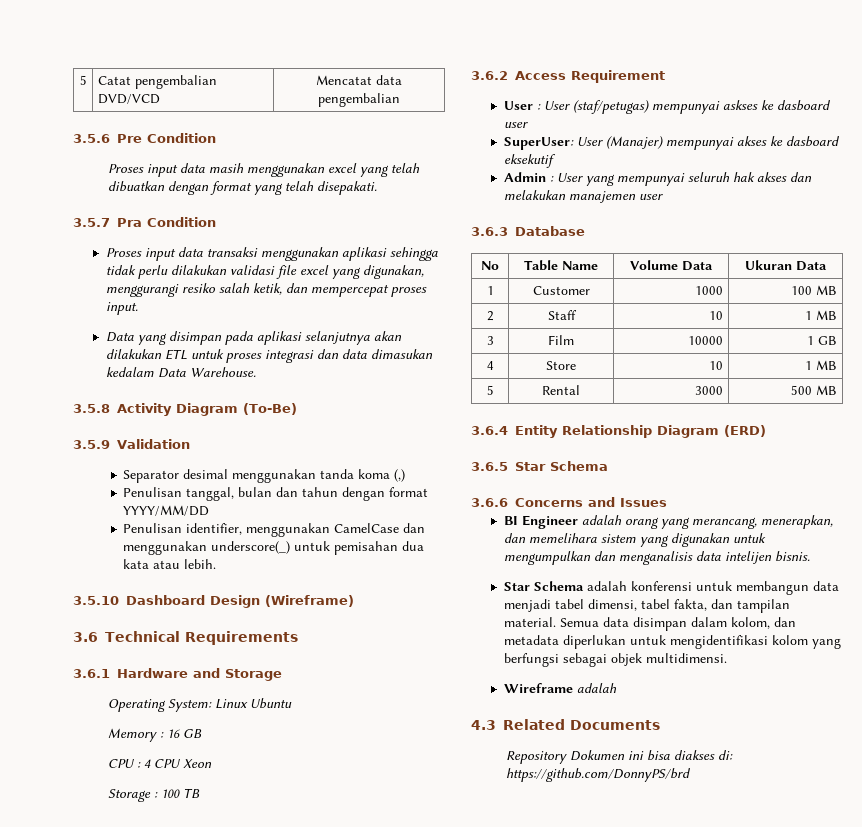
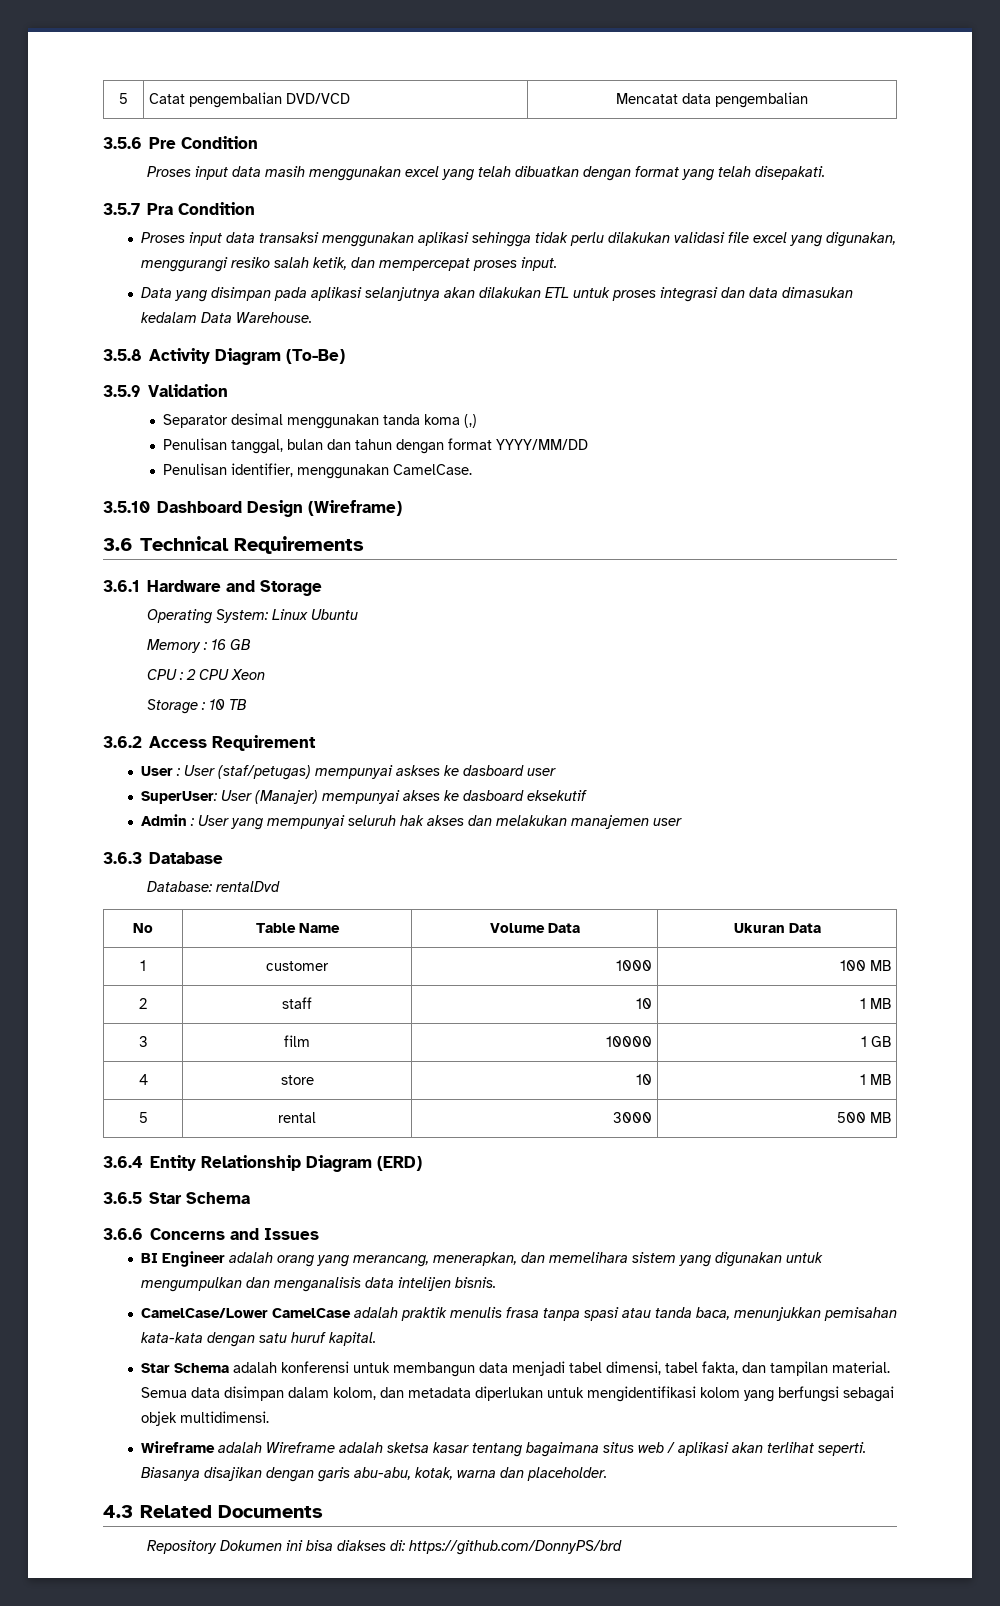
[334,523,426,533] [123,541,425,555] [123,559,217,569] CamelCase dan menggunakan underscore(_) untuk pemisahan dua kata atau lebih. -> [392,464,472,475] CamelCase.
[144,759,152,768] 4 -> [185,669,196,680] 2
[161,789,181,798] 100 -> [208,699,225,710] 10
(585, 231) none -> [146,881,280,892] // Database: rentalDvd
[532,286,590,295] Customer -> [266,961,329,971] customer
[547,310,577,320] Staff -> [282,997,312,1009] staff
[548,335,574,345] Film -> [284,1035,310,1047] film
[546,361,576,370] Store -> [280,1075,314,1085] store
[542,385,580,395] Rental -> [278,1112,316,1123] rental
(810, 556) none -> [140,1307,897,1321] [140,1332,376,1347] // CamelCase/Lower CamelCase adalah praktik menulis frasa tanpa spasi atau tanda baca, menunjukkan pemisahan kata-kata dengan satu huruf kapital.
(617, 688) none -> [265,1442,866,1457] [140,1467,607,1482] Wireframe adalah sketsa kasar tentang bagaimana situs web / aplikasi akan terlihat seperti. Biasanya disajikan dengan garis abu-abu, kotak, warna dan placeholder.

